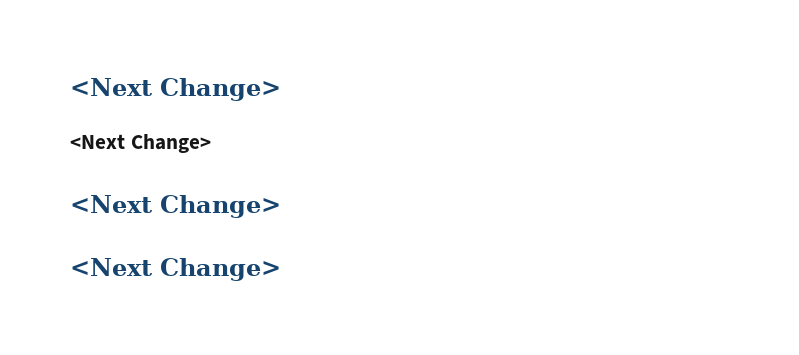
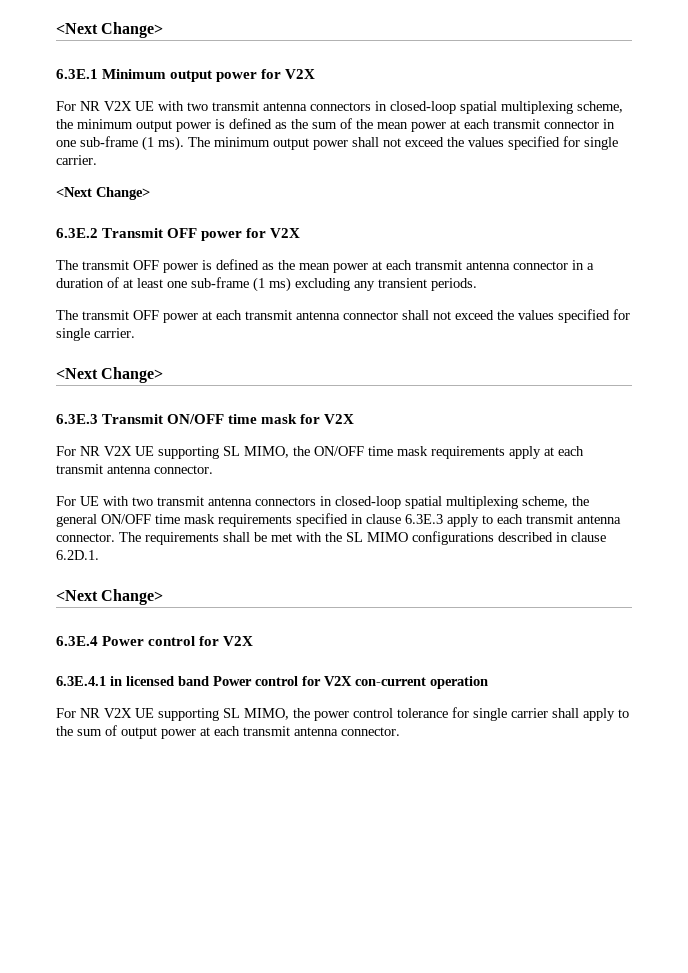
[70,78,281,101] [70,134,211,153] [70,195,281,218] [70,258,281,281] <Next Change> // <Next Change> // <Next Change> // <Next Change> -> [56,22,164,38] [56,69,316,82] [56,101,623,114] [56,118,615,132] [56,136,618,151] [56,155,97,165] [56,187,150,200] [56,228,301,241] [56,259,594,273] [56,277,477,292] [56,309,630,323] [56,328,135,341] [56,367,164,383] [56,414,355,424] [56,446,584,459] [56,464,213,474] [56,496,589,509] [56,513,621,527] [56,531,606,545] [56,550,99,560] [56,589,164,605] [56,636,254,646] [56,676,488,689] [56,707,629,721] [56,725,400,739] <Next Change> // 6.3E.1 Minimum output power for V2X // For NR V2X UE with two transmit antenna connectors in closed-loop spatial multiplexing scheme, the minimum output power is defined as the sum of the mean power at each transmit connector in one sub-frame (1 ms). The minimum output power shall not exceed the values specified for single carrier. // <Next Change> // 6.3E.2 Transmit OFF power for V2X // The transmit OFF power is defined as the mean power at each transmit antenna connector in a duration of at least one sub-frame (1 ms) excluding any transient periods. // The transmit OFF power at each transmit antenna connector shall not exceed the values specified for single carrier. // <Next Change> // 6.3E.3 Transmit ON/OFF time mask for V2X // For NR V2X UE supporting SL MIMO, the ON/OFF time mask requirements apply at each transmit antenna connector. // For UE with two transmit antenna connectors in closed-loop spatial multiplexing scheme, the general ON/OFF time mask requirements specified in clause 6.3E.3 apply to each transmit antenna connector. The requirements shall be met with the SL MIMO configurations described in clause 6.2D.1. // <Next Change> // 6.3E.4 Power control for V2X // 6.3E.4.1 in licensed band Power control for V2X con-current operation // For NR V2X UE supporting SL MIMO, the power control tolerance for single carrier shall apply to the sum of output power at each transmit antenna connector.

